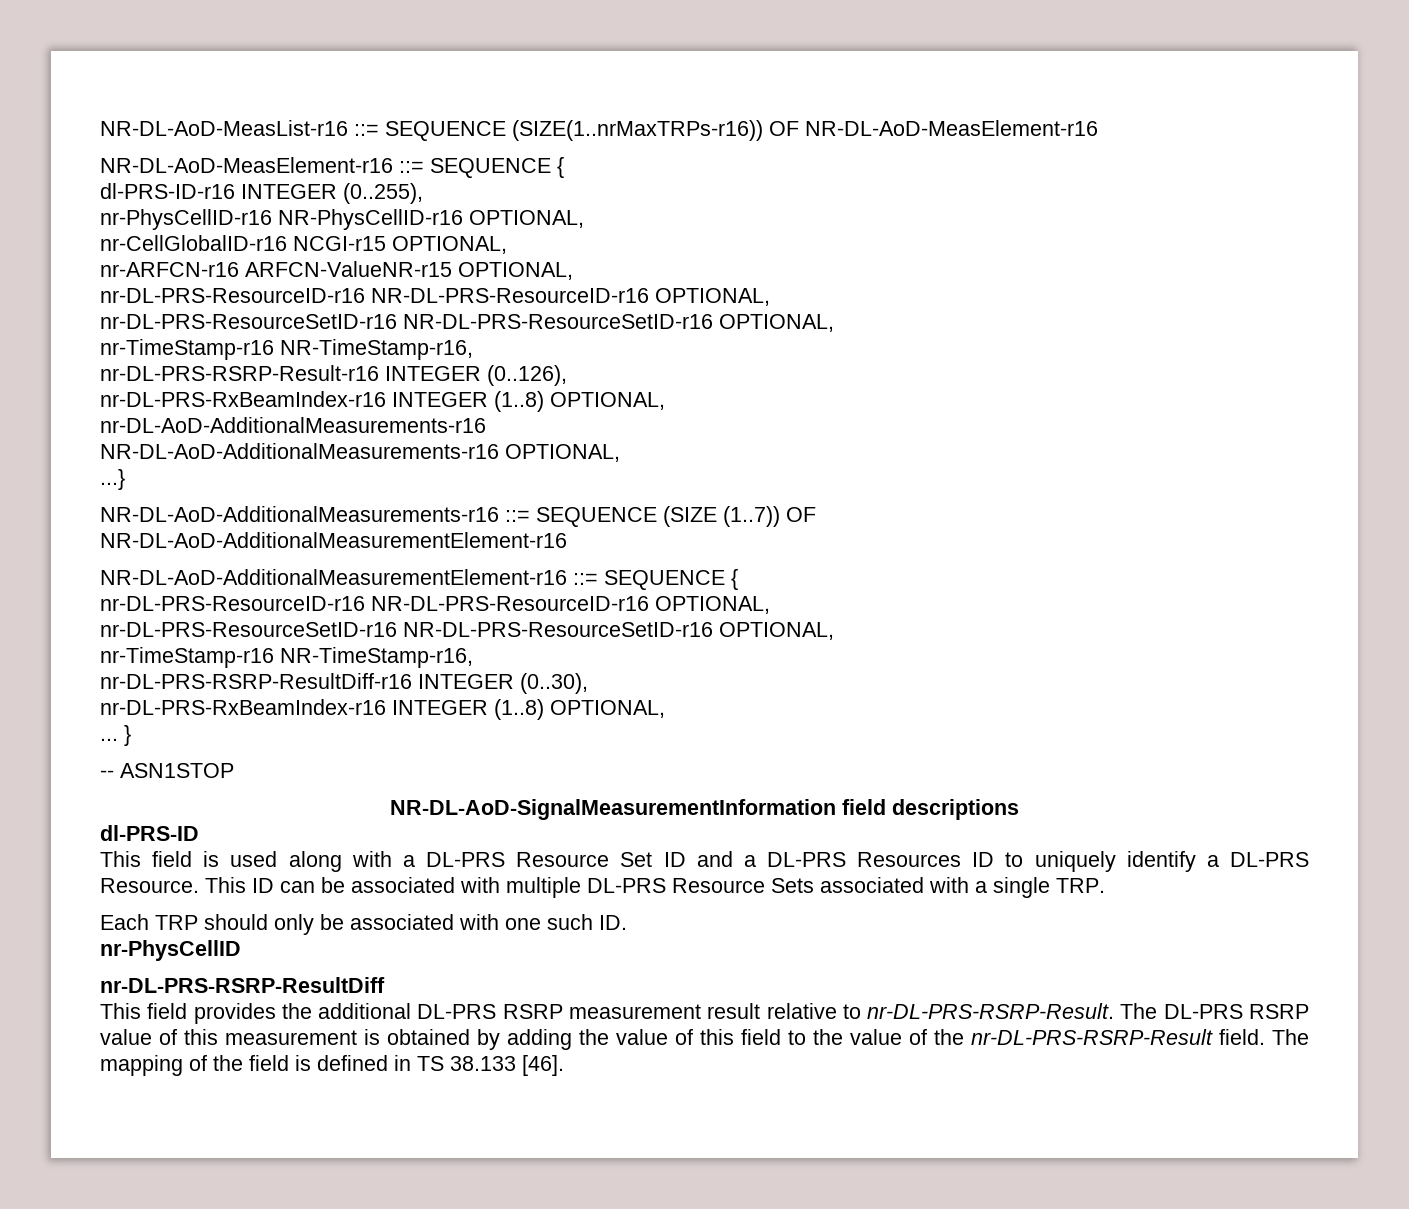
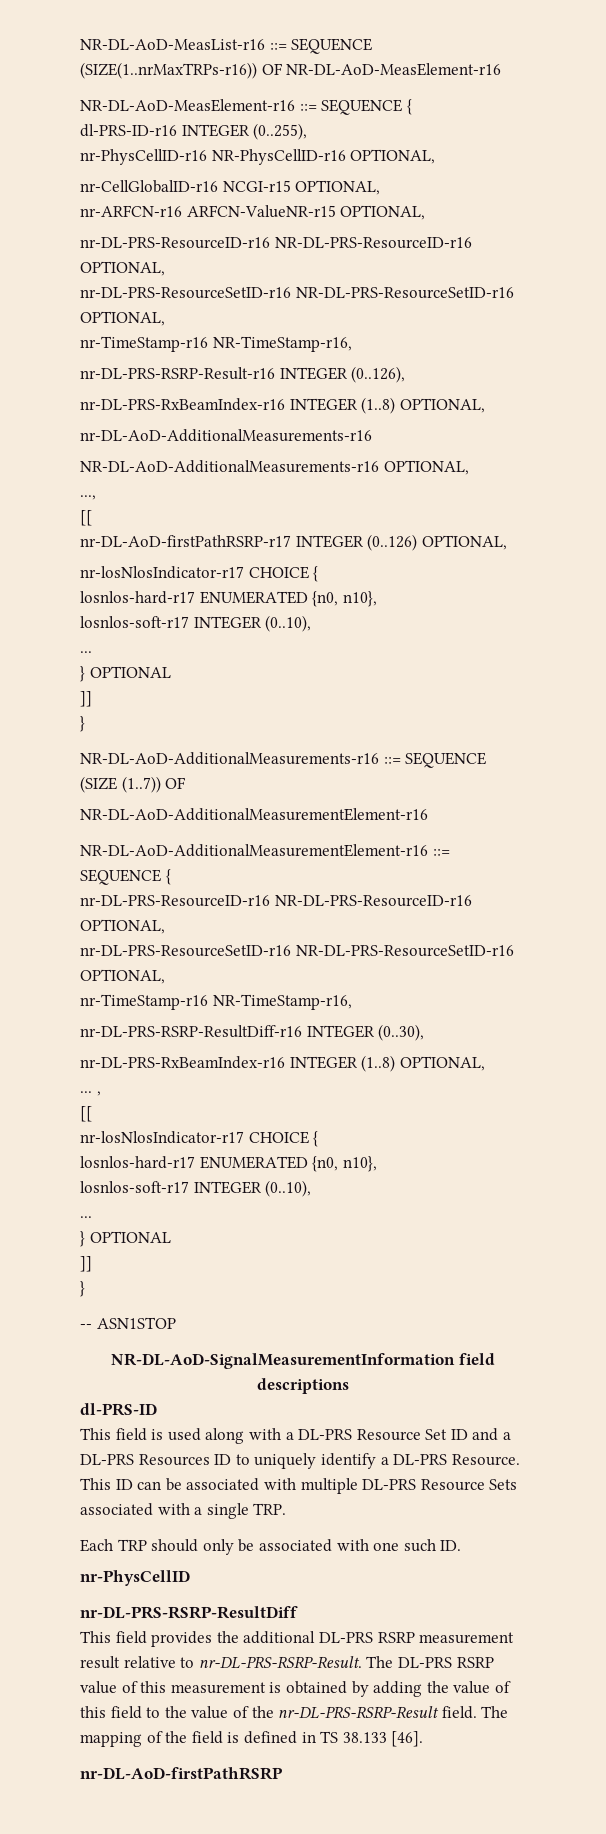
[100,469,125,490] ...} -> [80,495,96,500] [80,510,92,526] [80,534,507,551] [80,566,319,582] [80,591,377,607] [80,615,312,632] [80,651,92,653] [80,666,171,682] [80,691,92,707] [80,716,85,732] ..., // [[ // nr-DL-AoD-firstPathRSRP-r17 INTEGER (0..126) OPTIONAL, // nr-losNlosIndicator-r17 CHOICE { // losnlos-hard-r17 ENUMERATED {n0, n10}, // losnlos-soft-r17 INTEGER (0..10), // ... // } OPTIONAL // ]] // }
(118, 739) none -> [96,1091,101,1096] [80,1106,92,1122] [80,1131,319,1147] [80,1156,377,1172] [80,1180,312,1197] [80,1216,92,1218] [80,1231,171,1247] [80,1256,92,1272] , // [[ // nr-losNlosIndicator-r17 CHOICE { // losnlos-hard-r17 ENUMERATED {n0, n10}, // losnlos-soft-r17 INTEGER (0..10), // ... // } OPTIONAL // ]] //
(564, 1065) none -> [80,1767,283,1780] // nr-DL-AoD-firstPathRSRP

